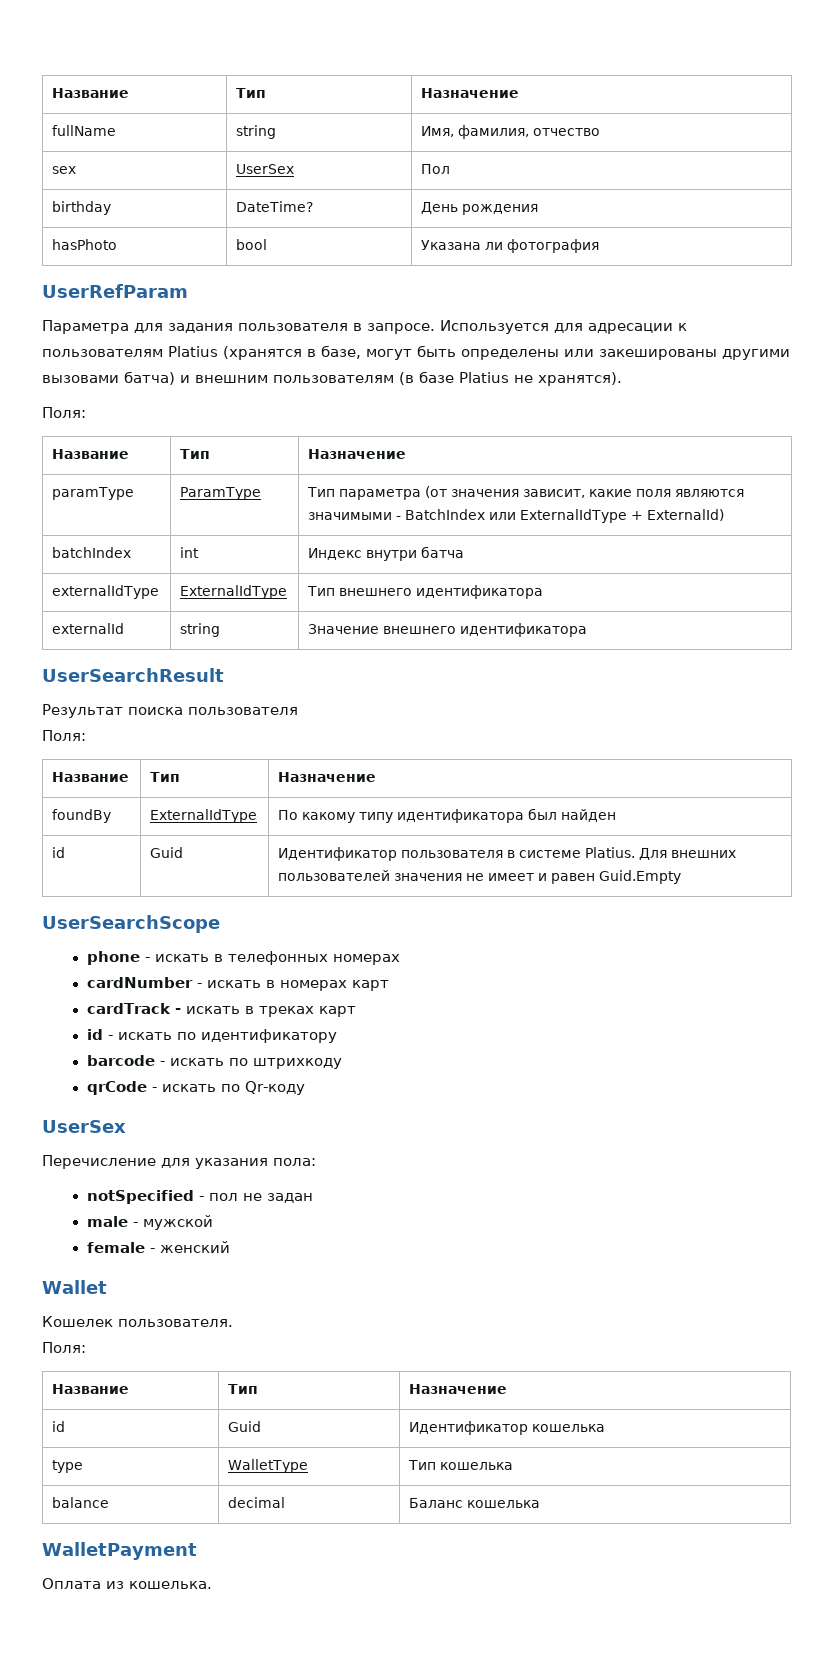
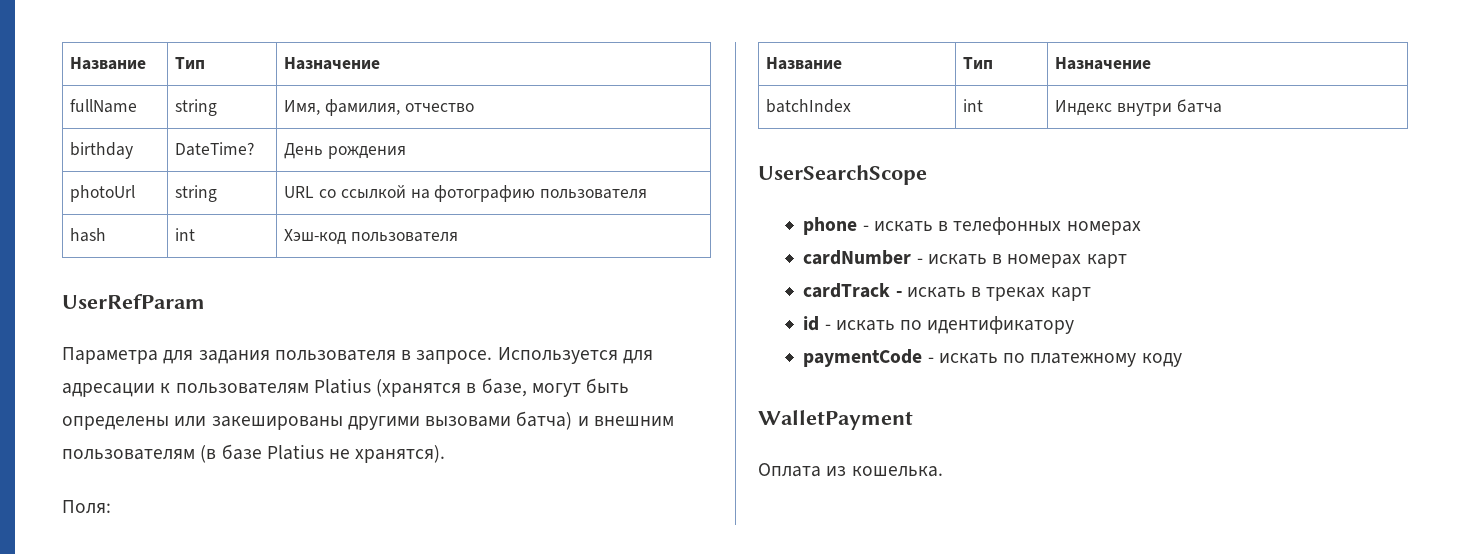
[52,166,77,174] [236,164,295,174] [421,164,451,174] // sex | UserSex | Пол -> (474, 107) none
[52,239,118,250] [236,239,268,250] [421,239,600,253] hasPhoto | bool | Указана ли фотография -> [70,185,136,202] [175,185,218,202] [284,185,648,202] [70,228,107,242] [175,228,196,241] [284,229,459,245] photoUrl | string | URL со ссылкой на фотографию пользователя // hash | int | Хэш-код пользователя
[52,487,135,500] [180,487,262,500] [307,486,745,500] [308,509,725,523] // paramType | ParamType | Тип параметра (от значения зависит, какие поля являются значимыми - BatchIndex или ExternalIdType + ExternalId) -> (1152, 63) none
[52,585,160,599] [180,585,288,599] [307,585,544,599] [52,623,125,634] [180,623,221,637] [308,623,588,637] [42,668,224,682] [42,704,298,718] [42,730,86,741] [52,772,130,782] [150,772,181,782] [278,772,377,782] [52,809,112,823] [150,809,258,823] [278,808,617,823] [52,847,66,858] [150,847,184,858] [278,847,737,861] [278,870,682,884] // externalIdType | ExternalIdType | Тип внешнего идентификатора // externalId | string | Значение внешнего идентификатора // UserSearchResult // Результат поиска пользователя // Поля: // Название | Тип | Назначение // foundBy | ExternalIdType | По какому типу идентификатора был найден // id | Guid | Идентификатор пользователя в системе Platius. Для внешних пользователей значения не имеет и равен Guid.Empty -> (1222, 106) none
[86,1055,342,1069] [86,1081,305,1095] [42,1120,126,1133] [42,1155,316,1169] [86,1190,313,1204] [86,1215,213,1230] [86,1241,230,1253] [42,1280,107,1294] [42,1316,233,1327] [42,1342,86,1353] [52,1384,130,1394] [228,1384,259,1394] [409,1384,508,1394] [52,1421,66,1432] [228,1421,262,1432] [409,1421,606,1435] [52,1460,84,1473] [228,1459,309,1473] [408,1460,514,1470] [52,1497,110,1508] [228,1497,286,1508] [409,1498,541,1508] barcode - искать по штрихкоду // qrCode - искать по Qr-коду // UserSex // Перечисление для указания пола: // notSpecified - пол не задан // male - мужской // female - женский // Wallet // Кошелек пользователя. // Поля: // Название | Тип | Назначение // id | Guid | Идентификатор кошелька // type | WalletType | Тип кошелька // balance | decimal | Баланс кошелька -> [803,349,1182,367] paymentCode - искать по платежному коду

